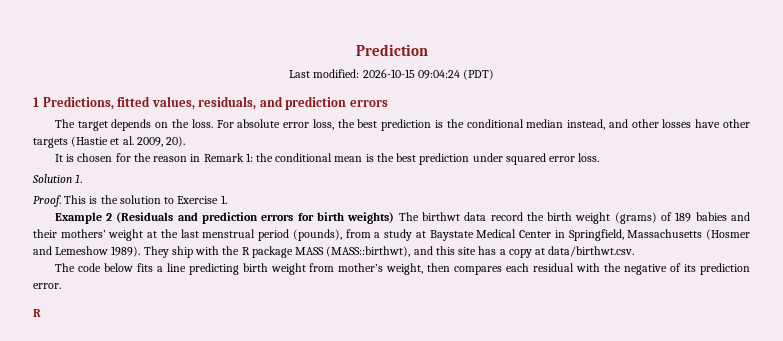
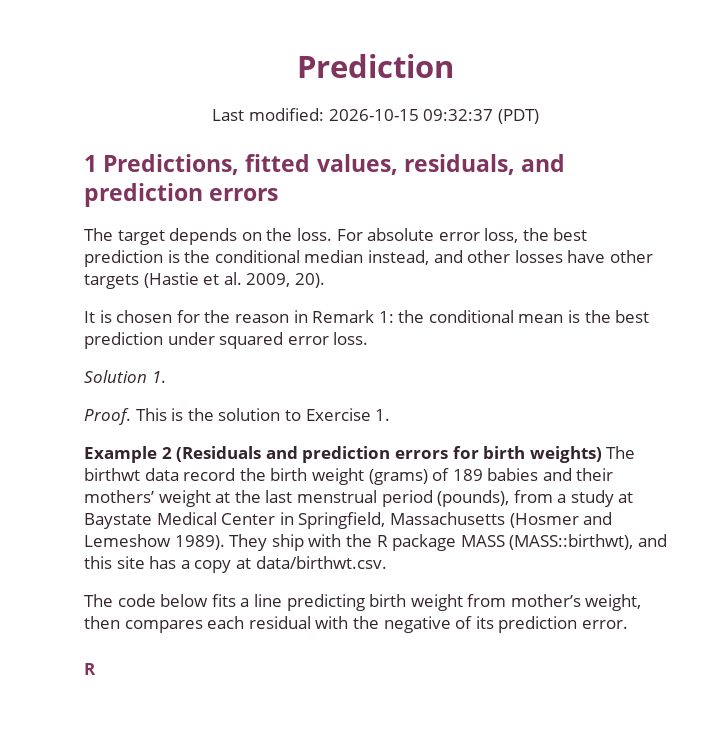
[417,70,460,79] 09:04:24 -> [423,109,494,121] 09:32:37

